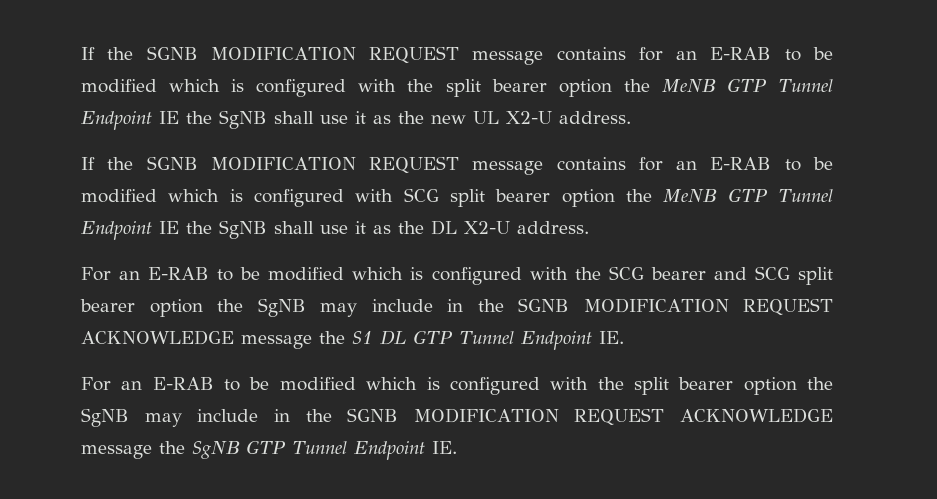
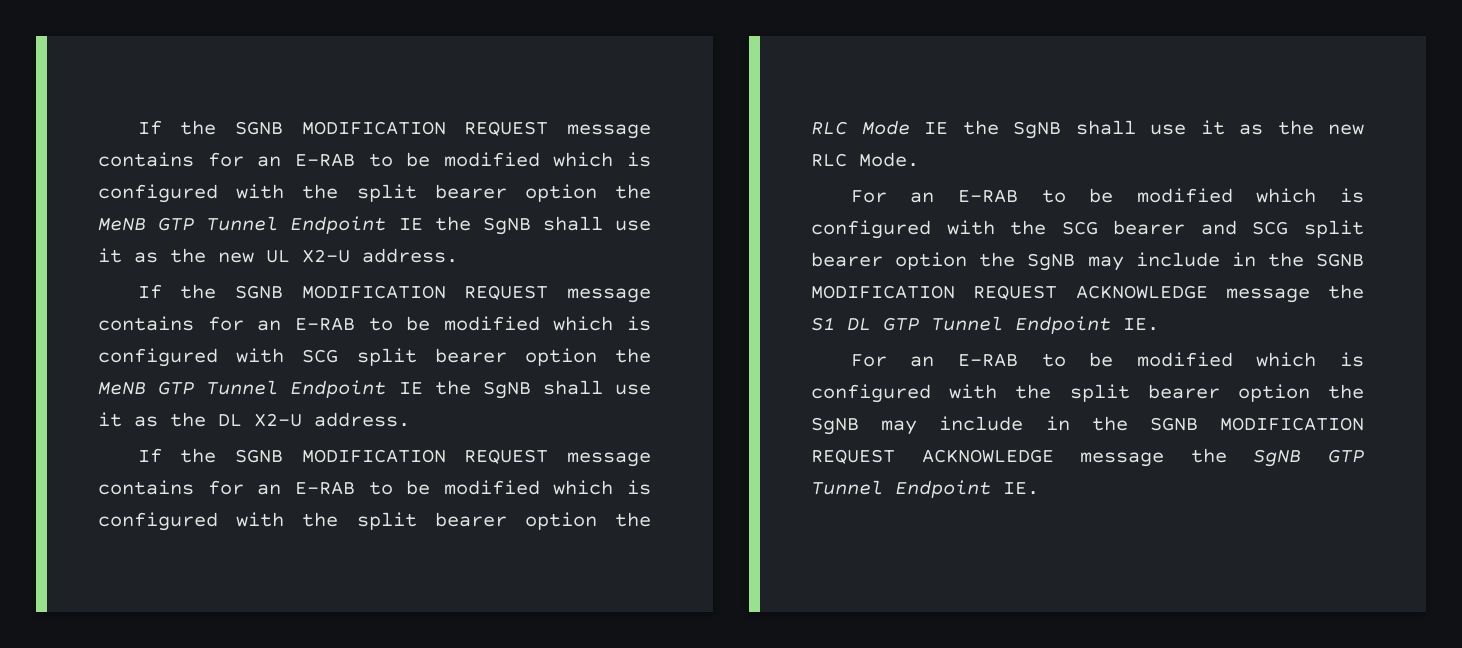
(589, 227) none -> [137,448,651,467] [98,480,651,495] [98,512,651,531] [811,120,1364,139] [811,152,919,167] // If the SGNB MODIFICATION REQUEST message contains for an E-RAB to be modified which is configured with the split bearer option the RLC Mode IE the SgNB shall use it as the new RLC Mode.

